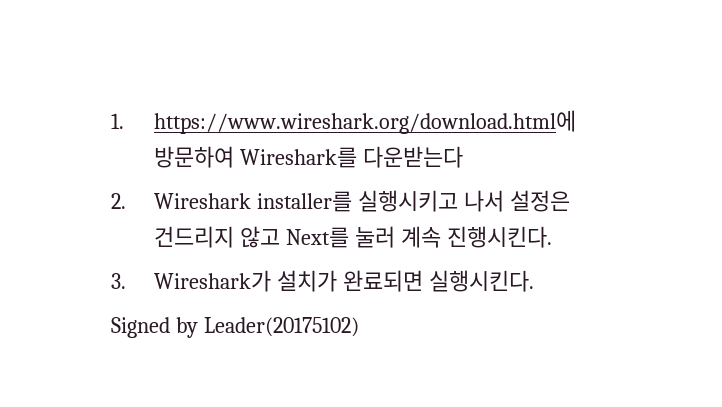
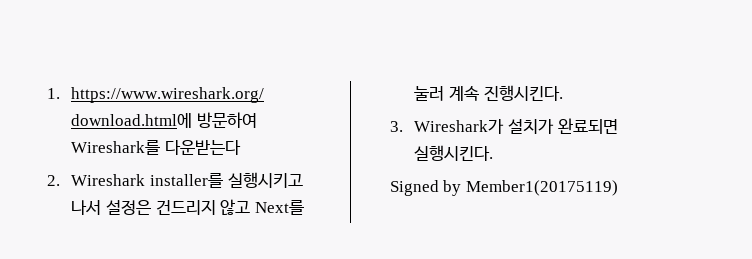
[203,317,359,337] Leader(20175102) -> [465,180,618,196] Member1(20175119)

